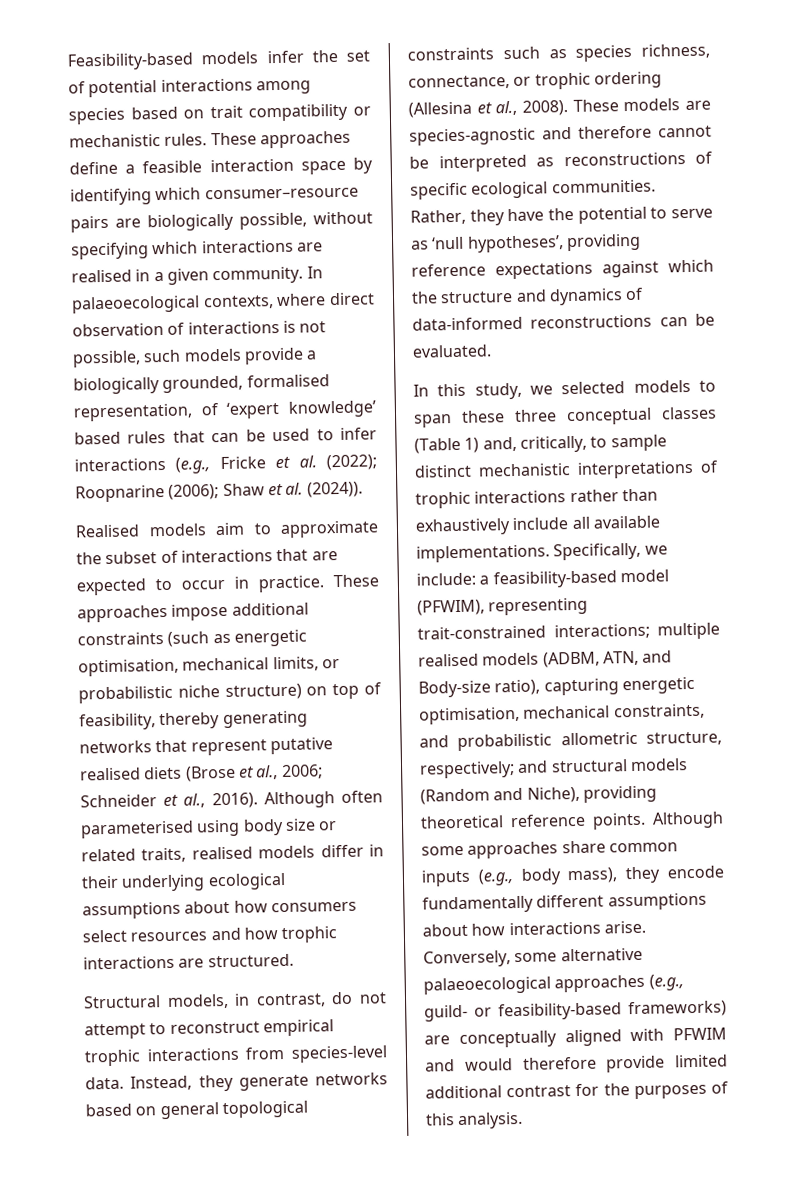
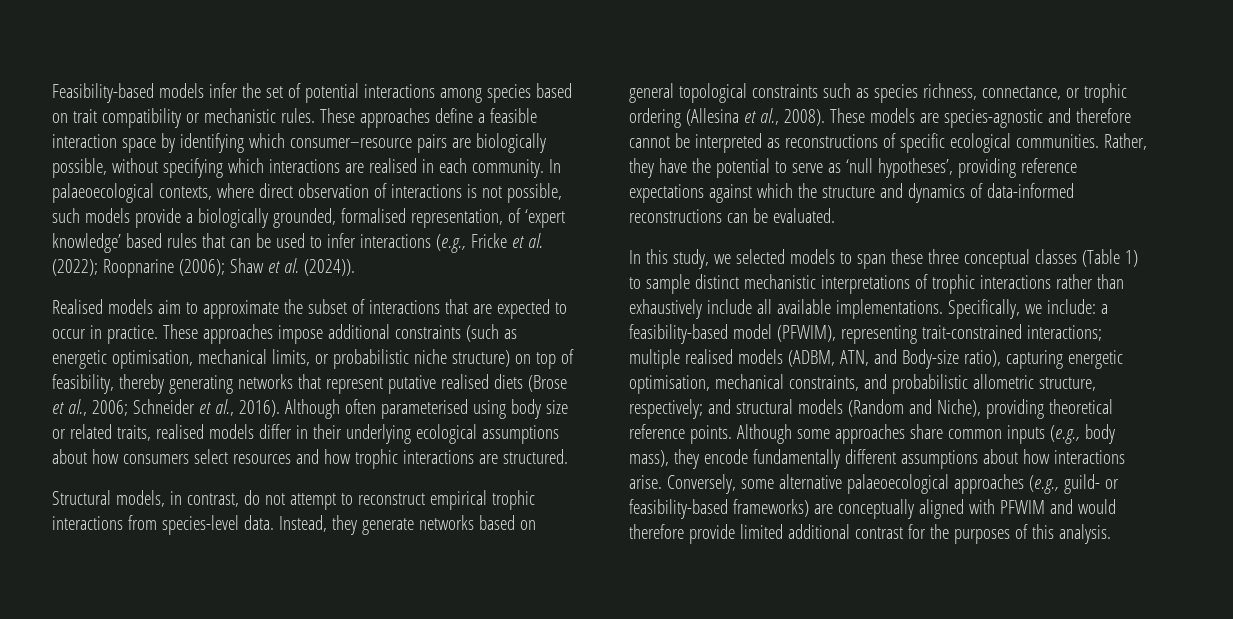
[153,268,209,285] a given -> [438,158,467,173] each
[482,435,587,453] and, critically, -> (1138, 258) none

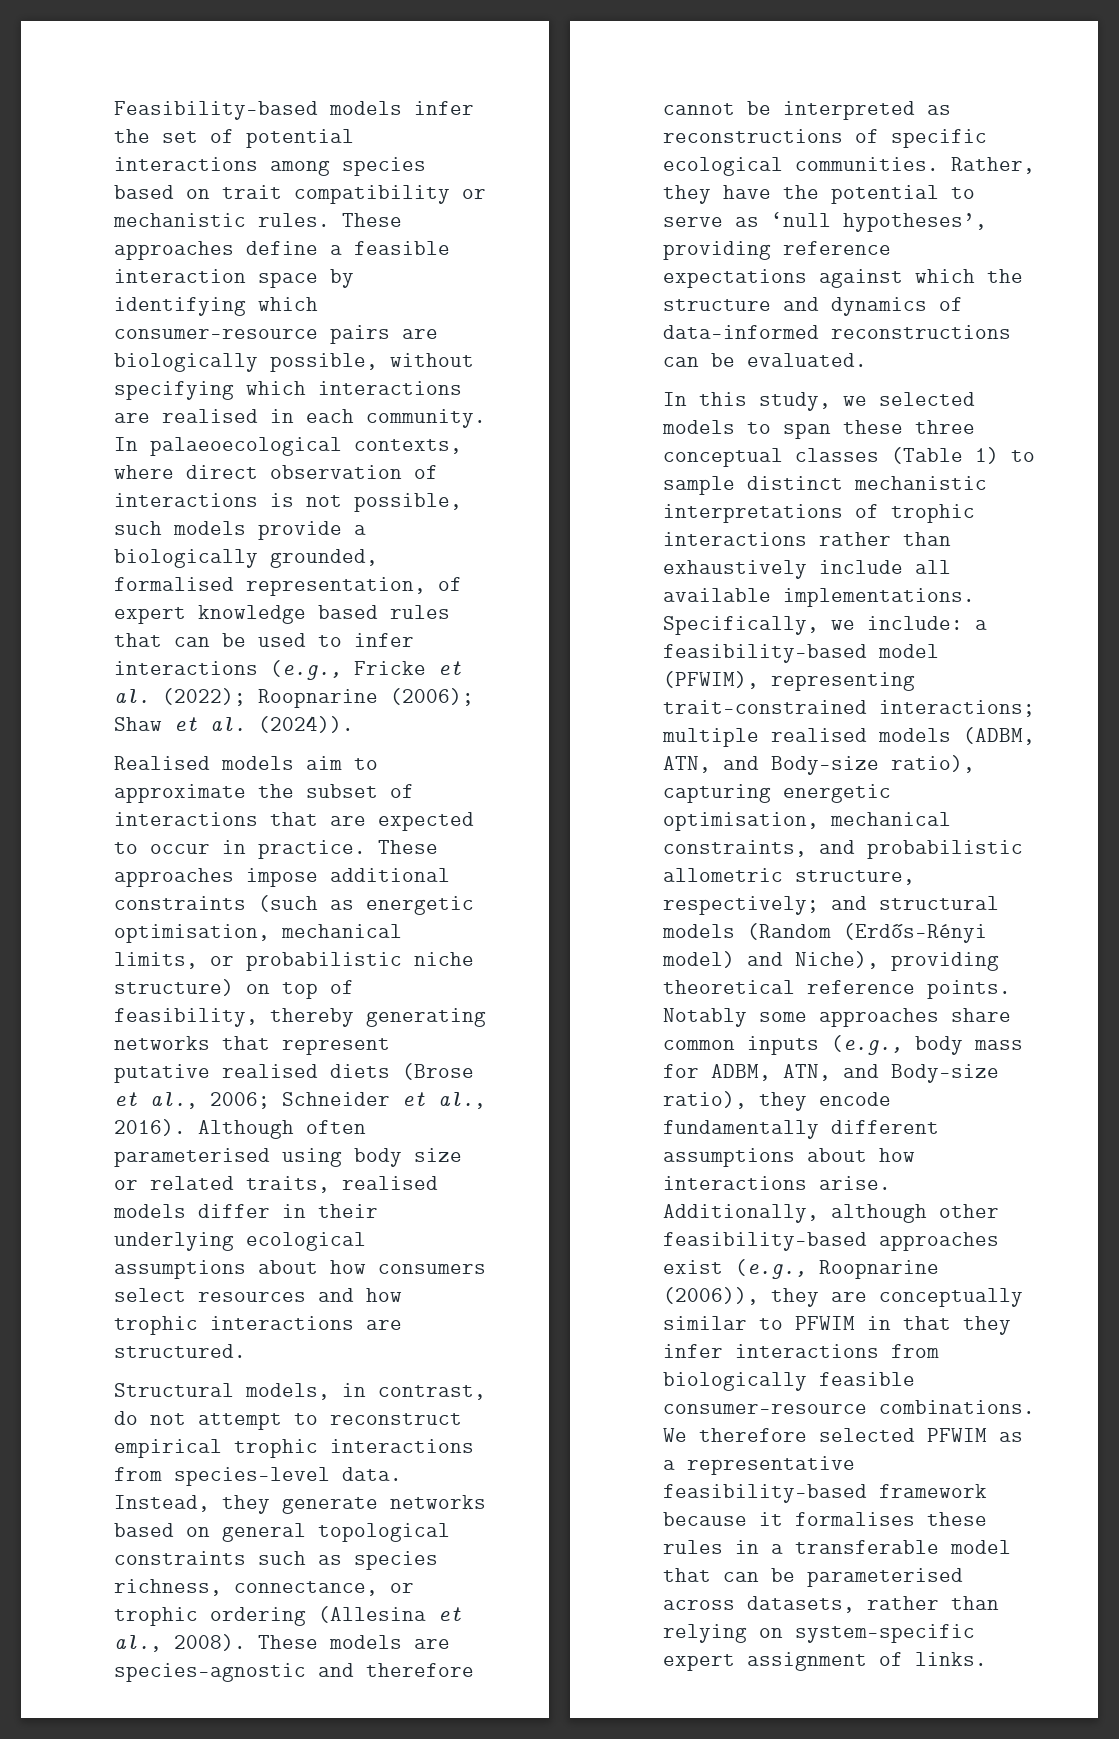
[524,209,565,228] [52,233,121,253] ‘expert knowledge’ -> [114,605,306,624] expert knowledge
(904, 408) none -> [843,923,987,943] [662,951,735,968] (Erdős-Rényi model)
[736,424,792,444] Although -> [663,1008,747,1027] Notably
[629,450,669,467] mass), -> [974,1040,1023,1050] [663,1064,999,1083] [663,1091,747,1109] mass for ADBM, ATN, and Body-size ratio),
[666,474,1119,494] [629,499,1116,519] [629,524,1111,544] Conversely, some alternative palaeoecological approaches (e.g., guild- or feasibility-based frameworks) are conceptually aligned with PFWIM and would therefore provide limited additional contrast for the purposes of this analysis. -> [663,1204,999,1223] [663,1232,999,1251] [663,1259,939,1279] [663,1287,1023,1307] [663,1316,1011,1335] [663,1344,939,1358] [663,1372,915,1391] [663,1400,1035,1414] [663,1428,1023,1443] [663,1456,855,1475] [663,1484,987,1503] [663,1512,987,1526] [663,1540,1011,1554] [663,1568,963,1587] [663,1596,999,1613] [663,1624,975,1643] [663,1652,987,1671] Additionally, although other feasibility-based approaches exist (e.g., Roopnarine (2006)), they are conceptually similar to PFWIM in that they infer interactions from biologically feasible consumer–resource combinations. We therefore selected PFWIM as a representative feasibility-based framework because it formalises these rules in a transferable model that can be parameterised across datasets, rather than relying on system-specific expert assignment of links.

